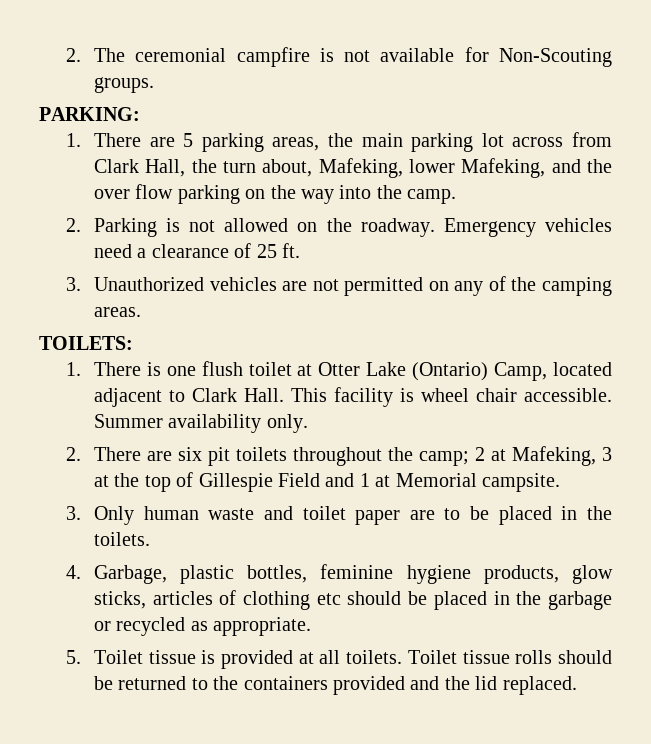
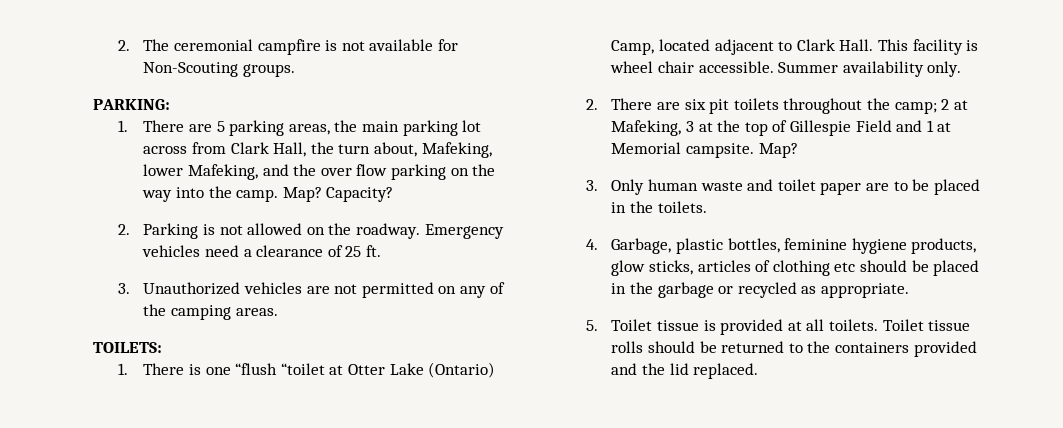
(457, 196) none -> [282,187,394,202] Map? Capacity?
[201,361,292,376] flush toilet -> [235,363,325,375] “flush “toilet
(560, 482) none -> [758,143,798,158] Map?

